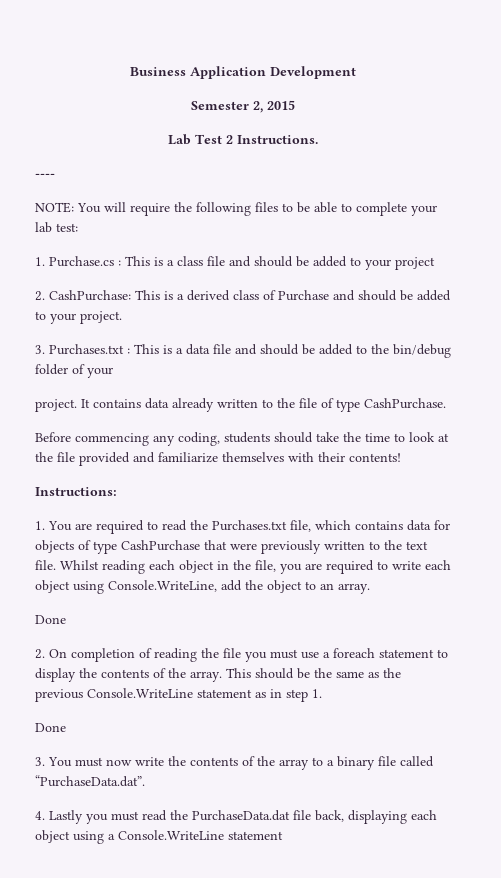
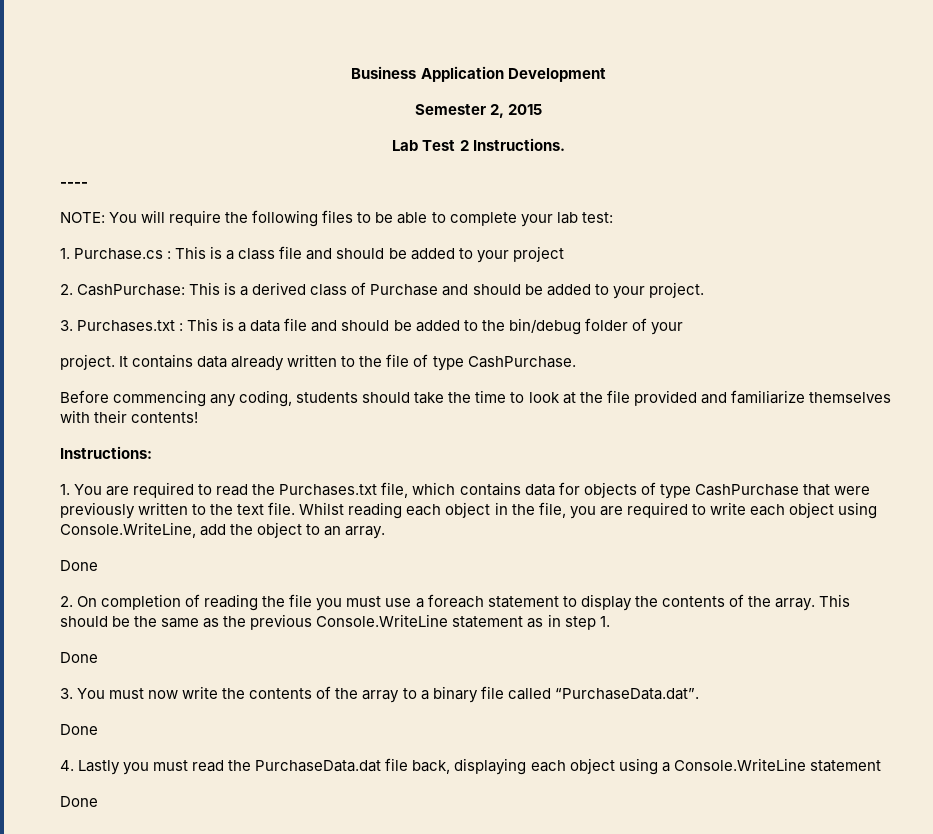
(145, 781) none -> [60,724,98,735] // Done
(283, 835) none -> [60,796,98,807] // Done

